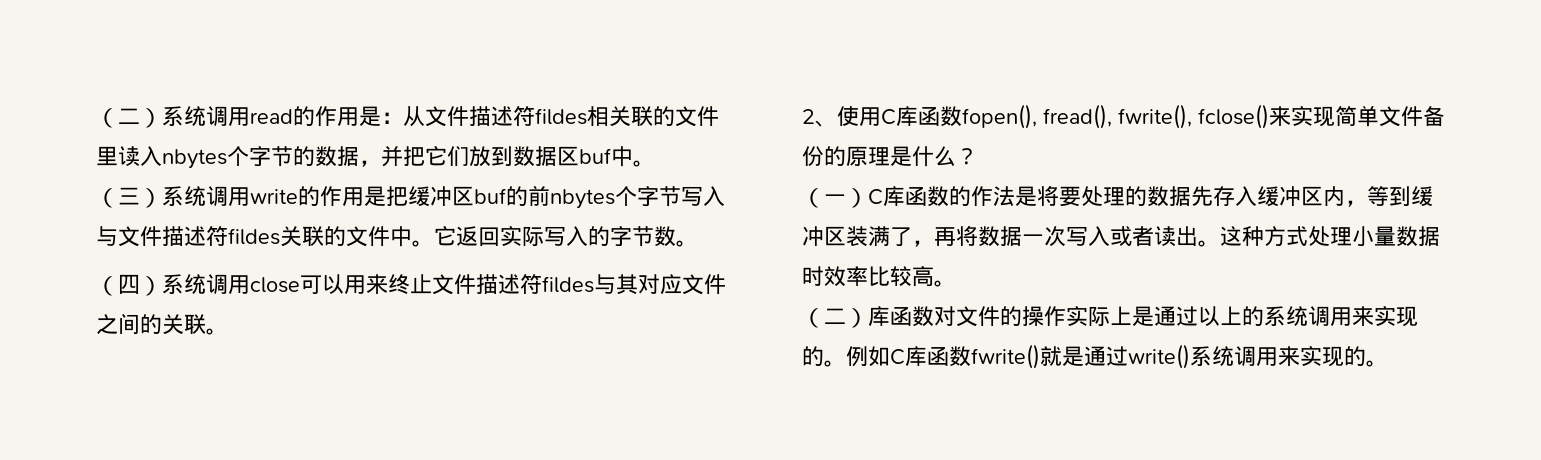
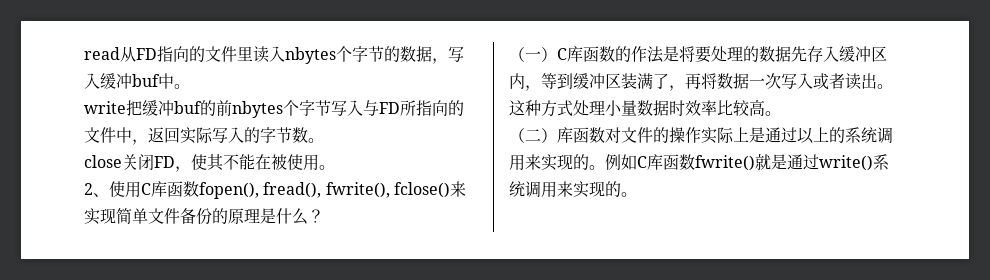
[96,106,653,128] （二）系统调用read的作用是：从文件描述符fildes相关联 -> [84,46,189,62] read从FD指向
[381,146,655,167] [96,186,474,208] 并把它们放到数据区buf中。 // （三）系统调用write的作用是把缓冲区 -> [448,46,464,62] [84,73,190,89] [84,100,174,116] 写入缓冲buf中。 // write把缓冲
[118,226,324,247] 文件描述符fildes关联 -> [379,100,448,116] FD所指向
[412,226,456,247] 。它 -> [132,139,148,145] ，
[96,274,726,296] [96,313,206,335] （四）系统调用close可以用来终止文件描述符fildes与其对应文件之间的关联 -> [84,154,319,172] close关闭FD，使其不能在被使用

